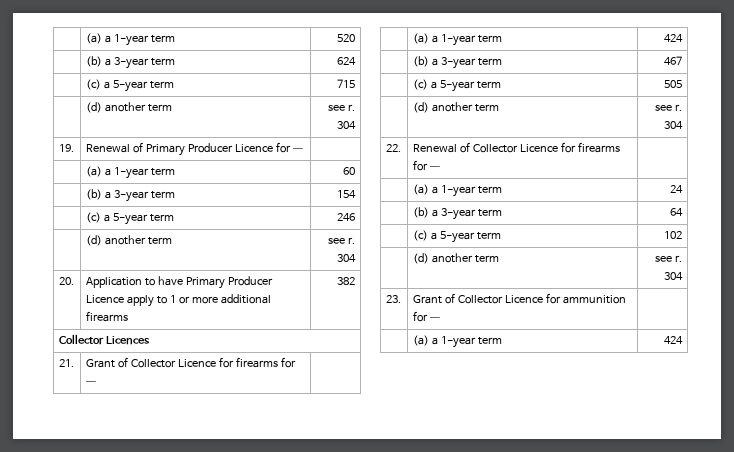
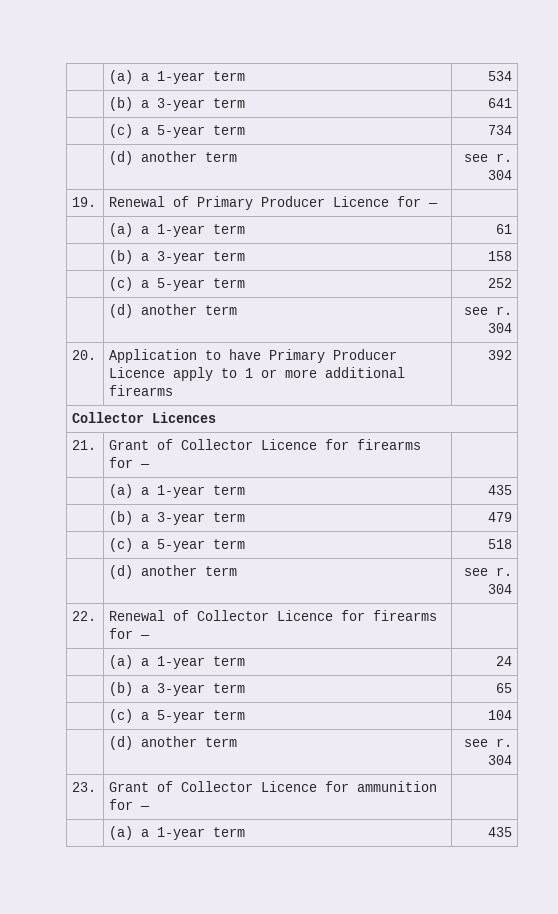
[85,33,175,46] [337,34,356,42] [85,56,175,69] [337,57,357,65] [85,79,174,92] [337,79,356,88] | (a) a 1-year term | 520 // | (b) a 3-year term | 624 // | (c) a 5-year term | 715 -> [109,70,246,84] [487,71,512,81] [109,97,246,111] [487,98,512,108] [109,124,246,138] [487,125,512,135] | (a) a 1-year term | 534 // | (b) a 3-year term | 641 // | (c) a 5-year term | 734
[343,167,356,175] [85,189,175,202] [337,190,357,198] [85,212,174,225] [337,213,356,221] 60 // | (b) a 3-year term | 154 // | (c) a 5-year term | 246 -> [495,224,512,234] [109,250,246,264] [487,251,512,261] [109,277,246,291] [487,278,512,288] 61 // | (b) a 3-year term | 158 // | (c) a 5-year term | 252
[337,277,356,285] 382 -> [487,350,512,360] 392
[664,34,684,42] [412,56,502,69] [664,56,683,65] [412,79,501,92] [664,80,683,88] 424 // | (b) a 3-year term | 467 // | (c) a 5-year term | 505 -> [487,485,512,495] [109,511,246,525] [487,512,512,522] [109,538,246,552] [487,539,512,549] 435 // | (b) a 3-year term | 479 // | (c) a 5-year term | 518
[670,208,684,216] [412,230,501,243] [664,231,683,239] 64 // | (c) a 5-year term | 102 -> [495,683,512,693] [109,709,246,723] [487,710,512,720] 65 // | (c) a 5-year term | 104
[664,336,684,344] 424 -> [487,827,512,837] 435

